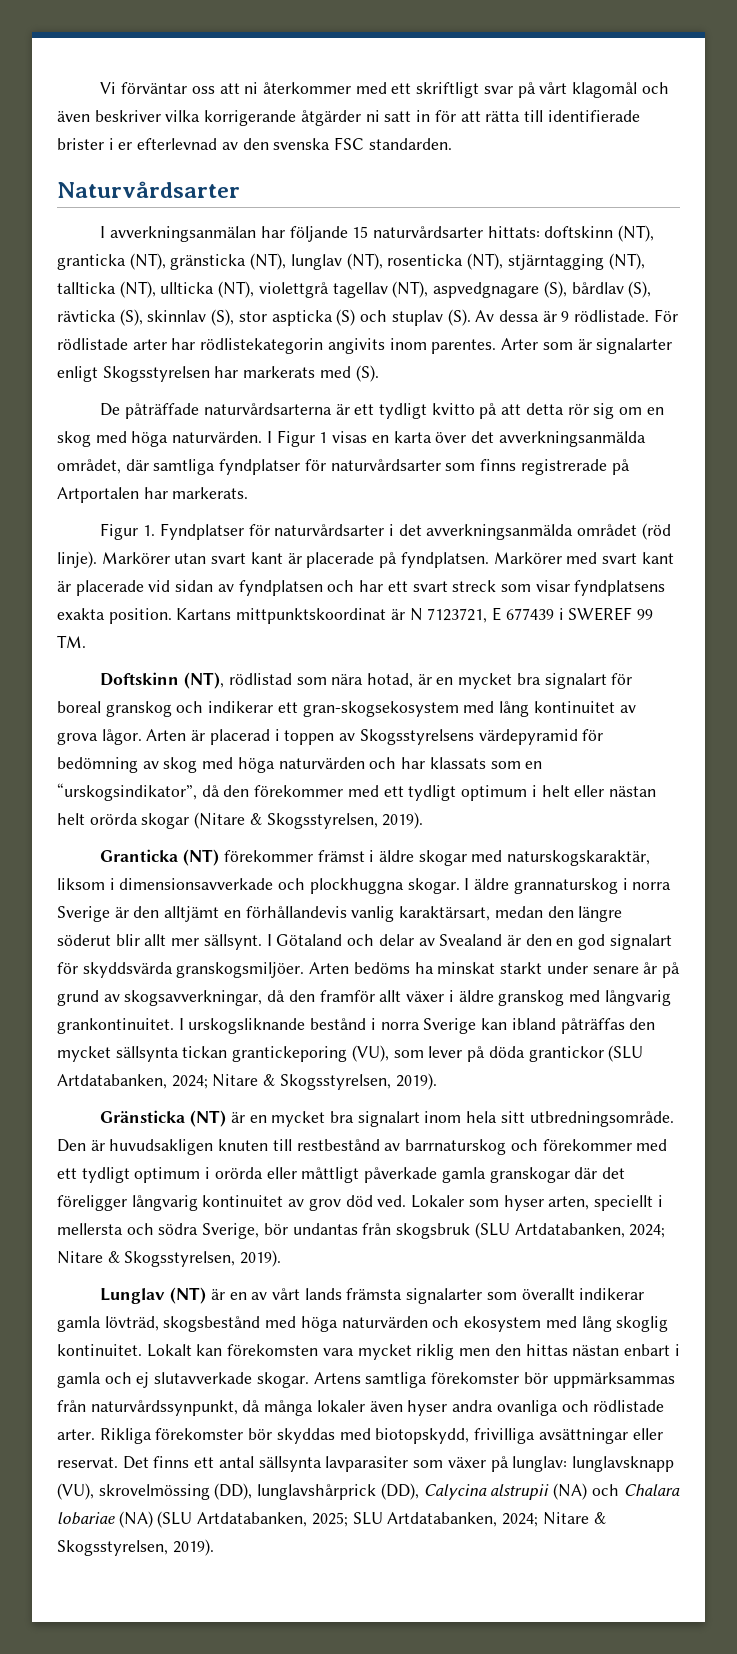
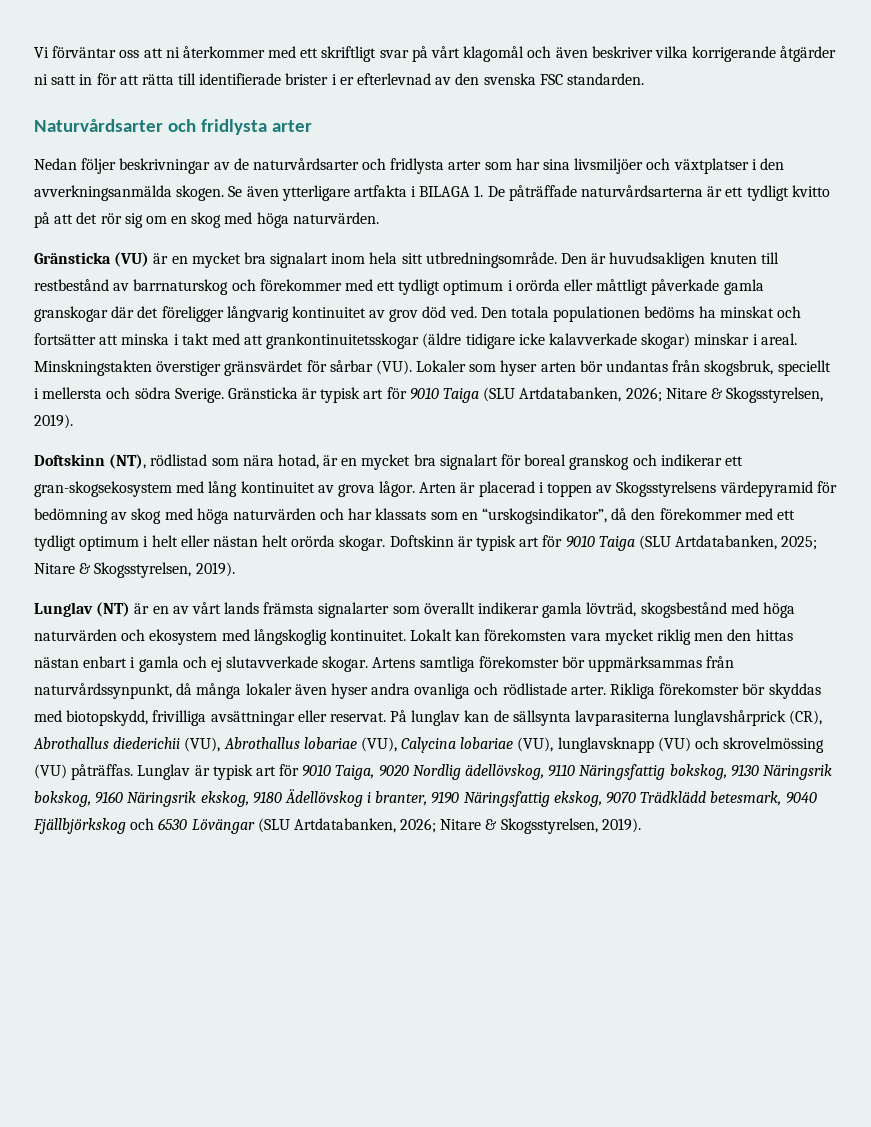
[100,225,655,242] [57,253,645,270] [57,281,652,298] [57,309,678,326] [57,338,673,354] [57,365,379,382] // I avverkningsanmälan har följande 15 naturvårdsarter hittats: doftskinn (NT), granticka (NT), gränsticka (NT), lunglav (NT), rosenticka (NT), stjärntagging (NT), tallticka (NT), ullticka (NT), violettgrå tagellav (NT), aspvedgnagare (S), bårdlav (S), rävticka (S), skinnlav (S), stor aspticka (S) och stuplav (S). Av dessa är 9 rödlistade. För rödlistade arter har rödlistekategorin angivits inom parentes. Arter som är signalarter enligt Skogsstyrelsen har markerats med (S). // -> [168,119,313,135] [34,158,784,174] [34,185,484,201] och fridlysta arter // Nedan följer beskrivningar av de naturvårdsarter och fridlysta arter som har sina livsmiljöer och växtplatser i den avverkningsanmälda skogen. Se även ytterligare artfakta i BILAGA 1.
[525,403,564,415] detta -> [76,212,98,224] det
[266,430,646,447] [57,459,630,475] [57,487,249,503] [100,523,671,540] [57,551,674,568] [57,580,666,596] [57,607,653,624] [57,635,86,648] I Figur 1 visas en karta över det avverkningsanmälda området, där samtliga fyndplatser för naturvårdsarter som finns registrerade på Artportalen har markerats. // Figur 1. Fyndplatser för naturvårdsarter i det avverkningsanmälda området (röd linje). Markörer utan svart kant är placerade på fyndplatsen. Markörer med svart kant är placerade vid sidan av fyndplatsen och har ett svart streck som visar fyndplatsens exakta position. Kartans mittpunktskoordinat är N 7123721, E 677439 i SWEREF 99 TM. -> [34,252,779,268] [34,279,764,295] [34,306,801,322] [34,333,797,349] [34,360,831,376] [34,387,824,403] [34,414,73,429] // Gränsticka (VU) är en mycket bra signalart inom hela sitt utbredningsområde. Den är huvudsakligen knuten till restbestånd av barrnaturskog och förekommer med ett tydligt optimum i orörda eller måttligt påverkade gamla granskogar där det föreligger långvarig kontinuitet av grov död ved. Den totala populationen bedöms ha minskat och fortsätter att minska i takt med att grankontinuitetsskogar (äldre tidigare icke kalavverkade skogar) minskar i areal. Minskningstakten överstiger gränsvärdet för sårbar (VU). Lokaler som hyser arten bör undantas från skogsbruk, speciellt i mellersta och södra Sverige. Gränsticka är typisk art för 9010 Taiga (SLU Artdatabanken, 2026; Nitare & Skogsstyrelsen, 2019).
[141,812,424,829] [100,849,651,866] [57,878,672,894] [57,906,623,922] [57,934,672,950] [57,962,680,978] [57,990,671,1006] [57,1018,656,1034] [57,1045,644,1062] [57,1073,437,1090] [100,1110,674,1127] [57,1139,668,1155] [57,1167,625,1183] [57,1195,663,1211] [57,1222,666,1239] skogar (Nitare & Skogsstyrelsen, 2019). // Granticka (NT) förekommer främst i äldre skogar med naturskogskaraktär, liksom i dimensionsavverkade och plockhuggna skogar. I äldre grannaturskog i norra Sverige är den alltjämt en förhållandevis vanlig karaktärsart, medan den längre söderut blir allt mer sällsynt. I Götaland och delar av Svealand är den en god signalart för skyddsvärda granskogsmiljöer. Arten bedöms ha minskat starkt under senare år på grund av skogsavverkningar, då den framför allt växer i äldre granskog med långvarig grankontinuitet. I urskogsliknande bestånd i norra Sverige kan ibland påträffas den mycket sällsynta tickan grantickeporing (VU), som lever på döda grantickor (SLU Artdatabanken, 2024; Nitare & Skogsstyrelsen, 2019). // Gränsticka (NT) är en mycket bra signalart inom hela sitt utbredningsområde. Den är huvudsakligen knuten till restbestånd av barrnaturskog och förekommer med ett tydligt optimum i orörda eller måttligt påverkade gamla granskogar där det föreligger långvarig kontinuitet av grov död ved. Lokaler som hyser arten, speciellt i mellersta och södra Sverige, bör undantas från skogsbruk (SLU Artdatabanken, 2024; -> [339,535,818,551] skogar. Doftskinn är typisk art för 9010 Taiga (SLU Artdatabanken, 2025;
[581,1316,669,1332] lång skoglig -> [253,629,327,645] långskoglig
[122,1456,674,1472] [57,1483,680,1500] [57,1511,539,1528] Det finns ett antal sällsynta lavparasiter som växer på lunglav: lunglavsknapp (VU), skrovelmössing (DD), lunglavshårprick (DD), Calycina alstrupii (NA) och Chalara lobariae (NA) (SLU Artdatabanken, 2025; SLU Artdatabanken, 2024; -> [390,710,823,726] [33,737,825,753] [34,764,832,780] [34,789,817,807] [33,818,437,834] På lunglav kan de sällsynta lavparasiterna lunglavshårprick (CR), Abrothallus diederichii (VU), Abrothallus lobariae (VU), Calycina lobariae (VU), lunglavsknapp (VU) och skrovelmössing (VU) påträffas. Lunglav är typisk art för 9010 Taiga, 9020 Nordlig ädellövskog, 9110 Näringsfattig bokskog, 9130 Näringsrik bokskog, 9160 Näringsrik ekskog, 9180 Ädellövskog i branter, 9190 Näringsfattig ekskog, 9070 Trädklädd betesmark, 9040 Fjällbjörkskog och 6530 Lövängar (SLU Artdatabanken, 2026;

